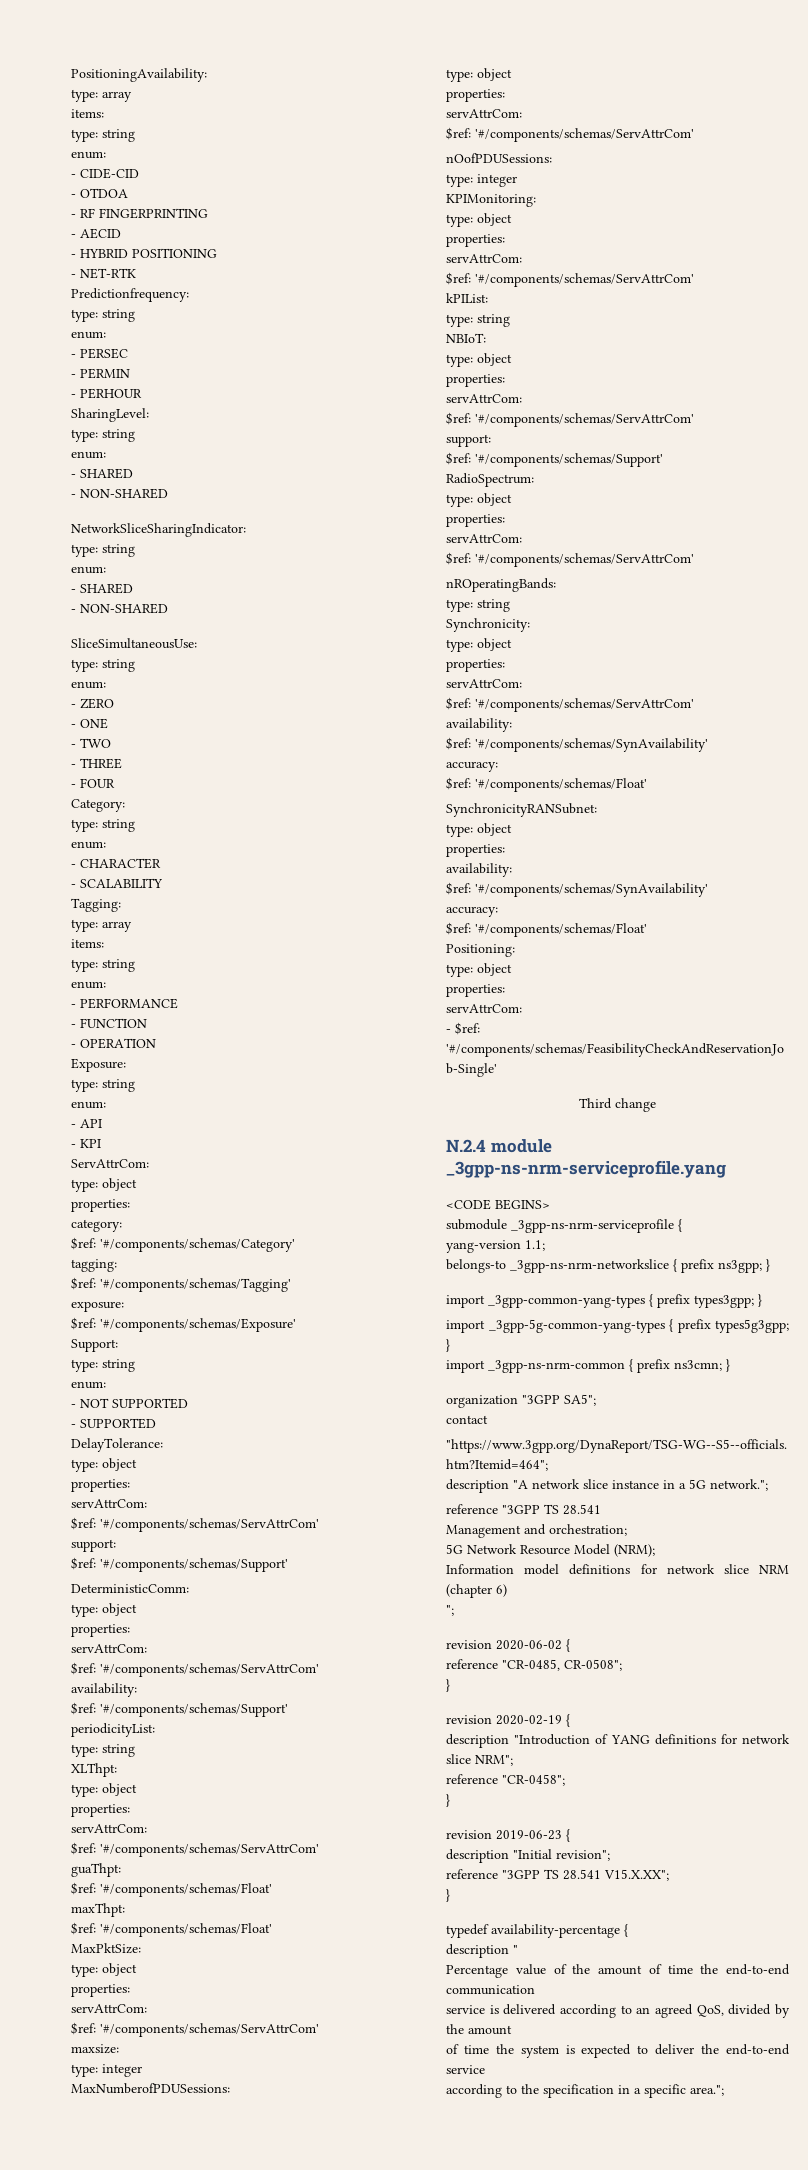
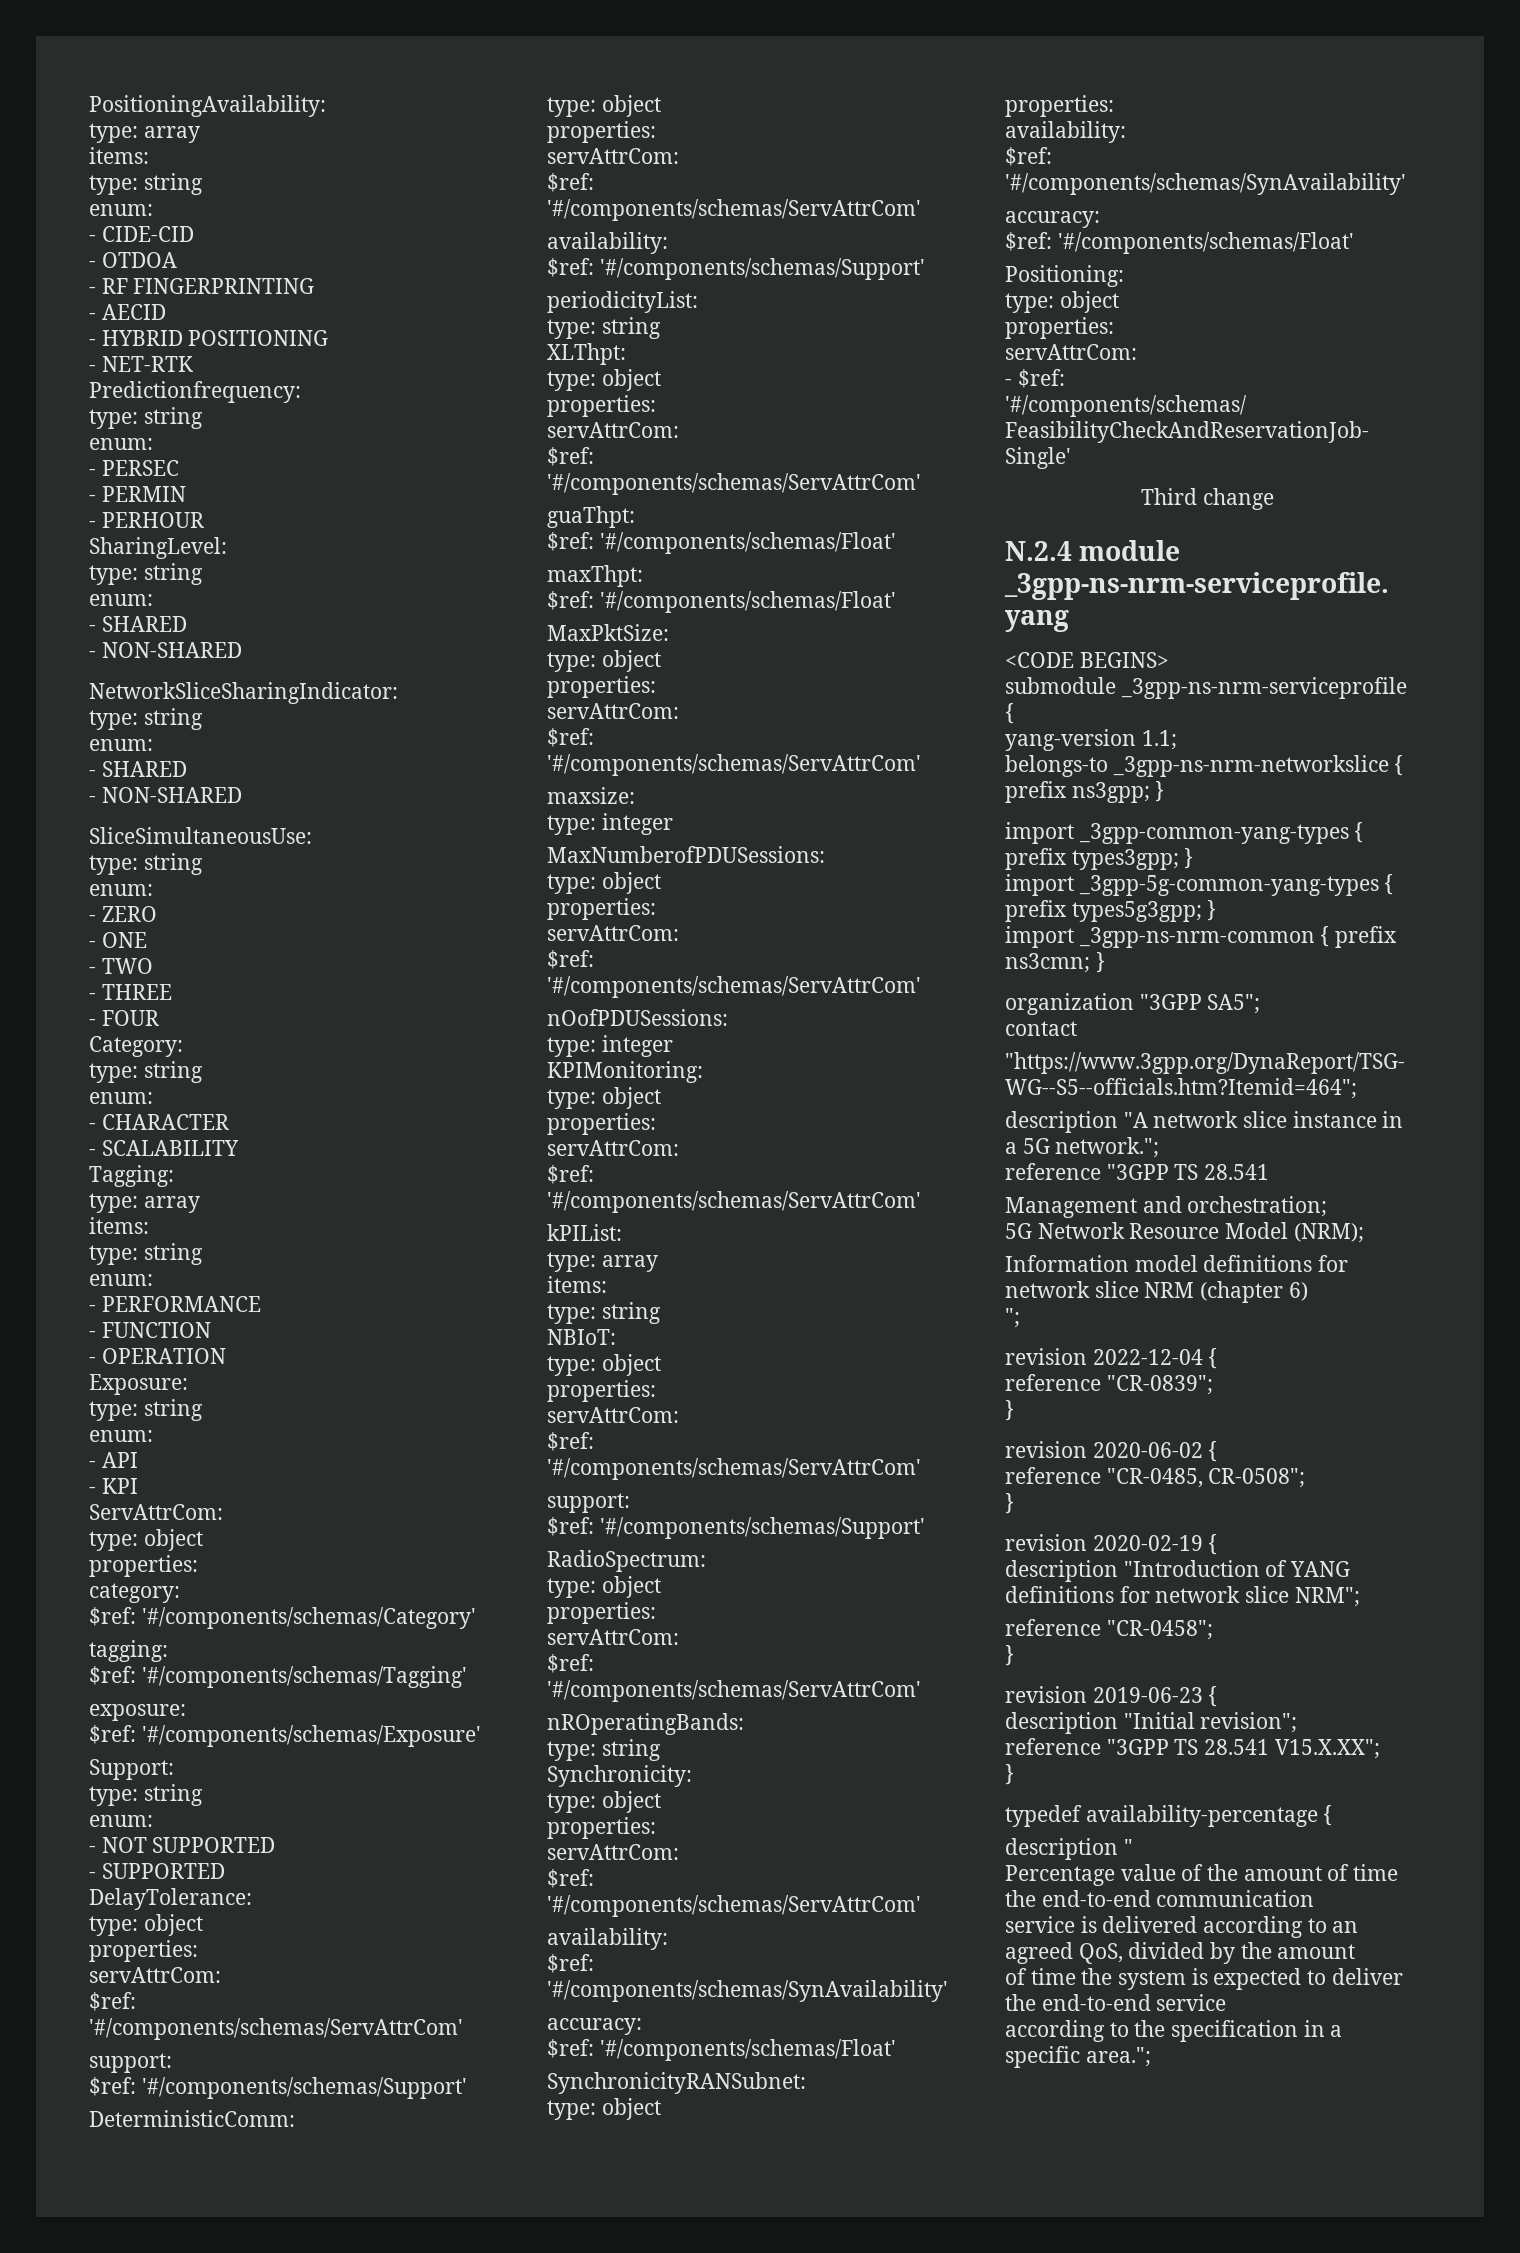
(488, 298) none -> [547,1252,658,1272] [547,1276,607,1293] // type: array // items:
(454, 1610) none -> [1005,1348,1218,1369] [1005,1374,1213,1395] [1005,1400,1014,1421] // revision 2022-12-04 { // reference "CR-0839"; // }

